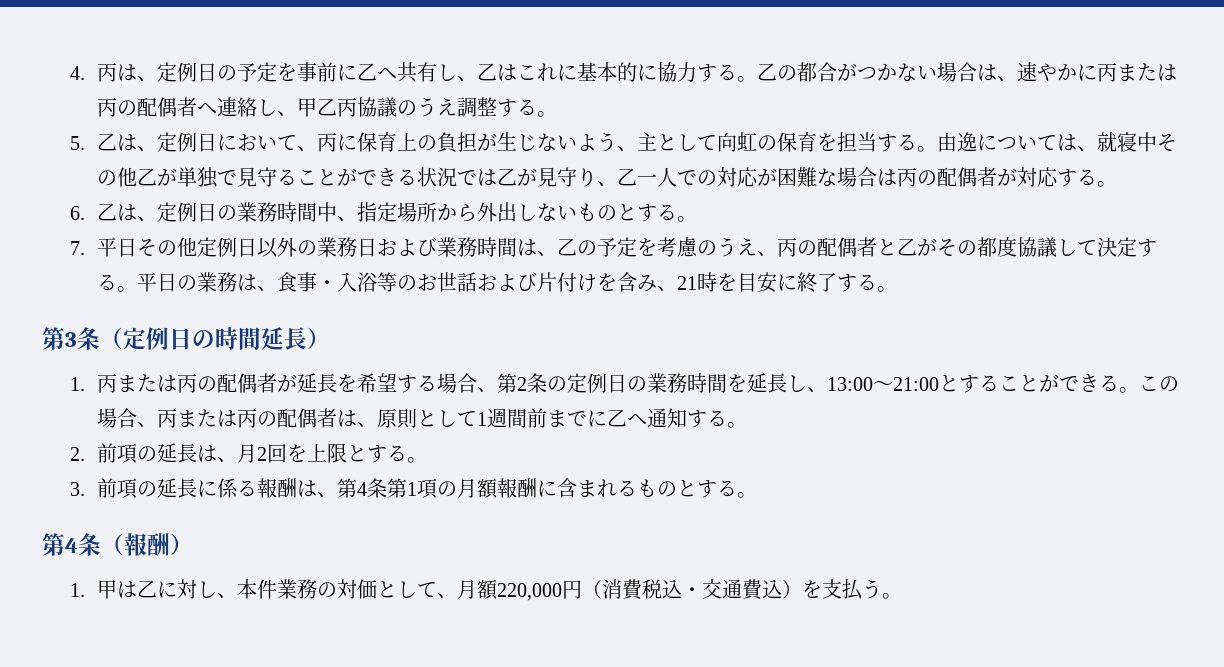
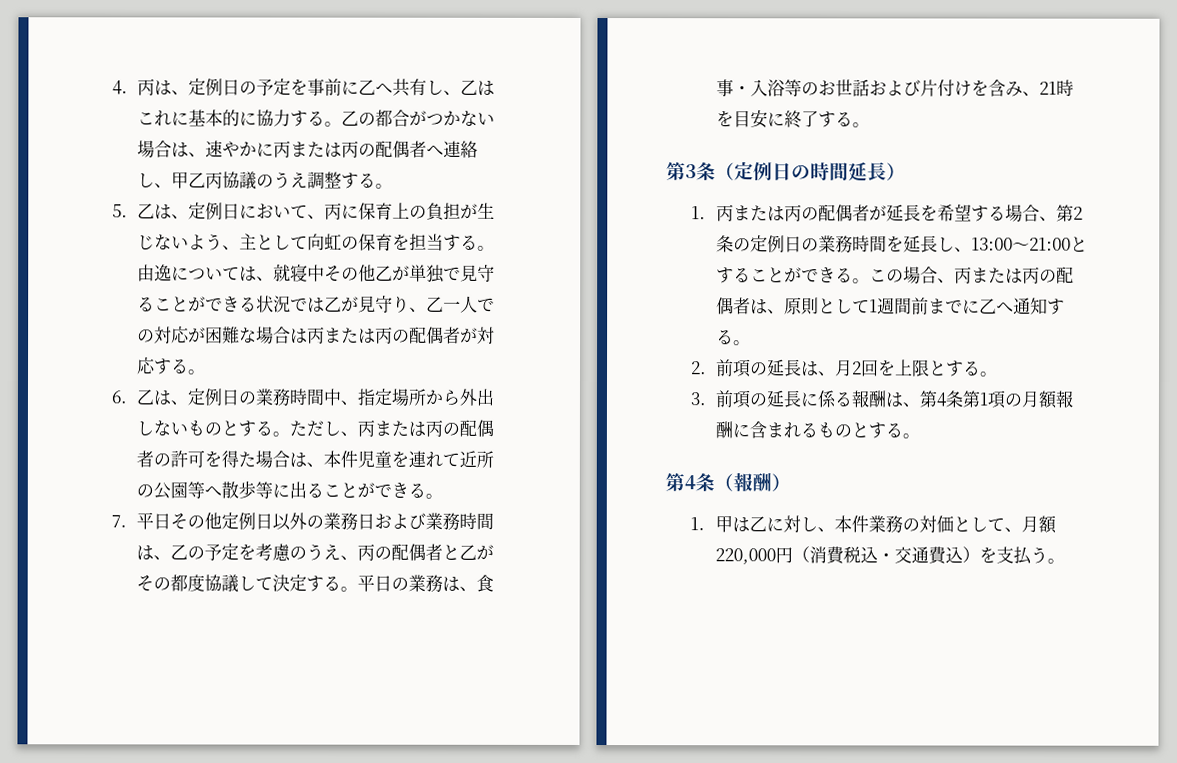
(918, 177) none -> [324,326,394,344] または丙
(698, 219) none -> [289,419,495,437] [136,450,495,468] [136,480,444,500] ただし、丙または丙の配偶者の許可を得た場合は、本件児童を連れて近所の公園等へ散歩等に出ることができる。

